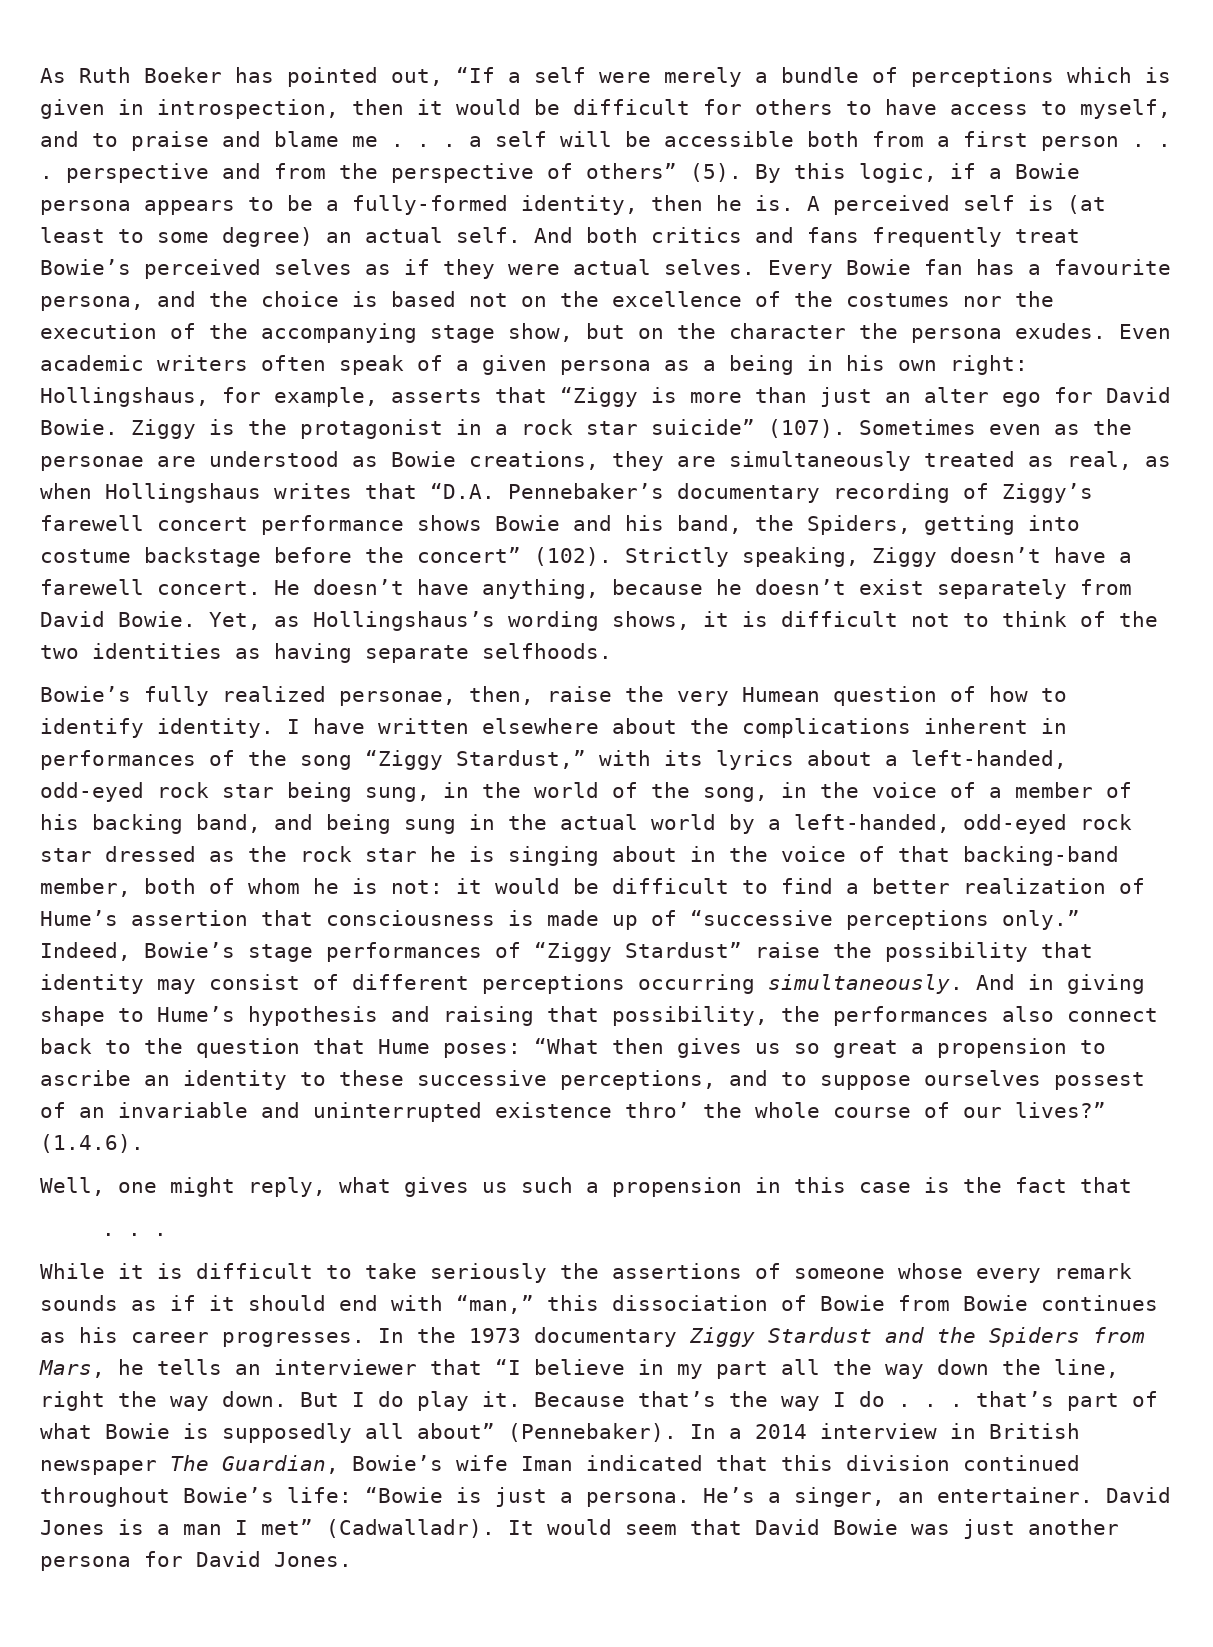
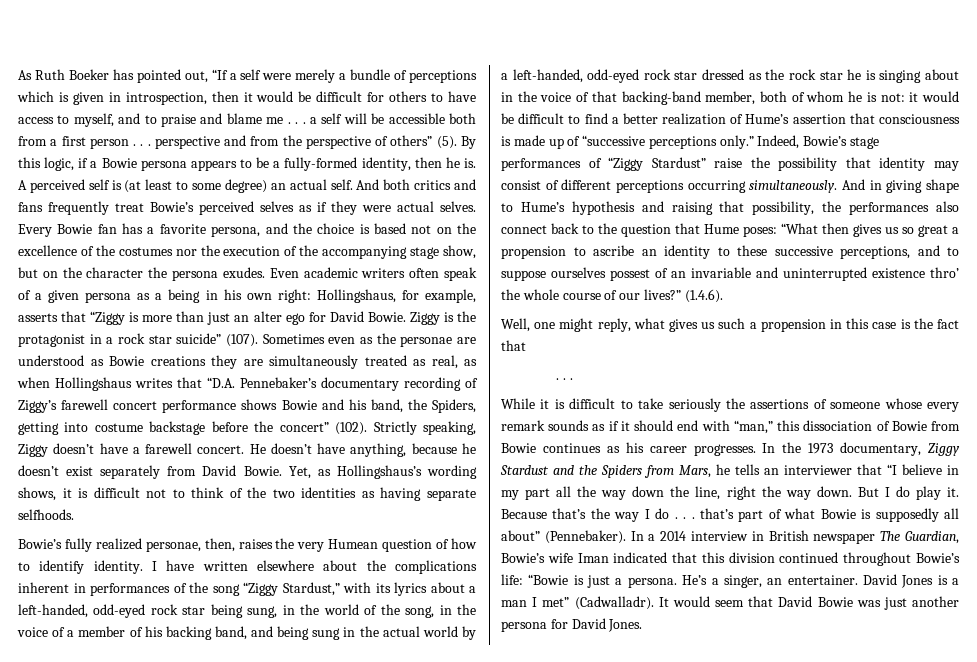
[1054,259,1171,275] favourite -> [159,224,206,234] favorite
[469,451,599,470] creations, -> [150,356,206,366] creations
[547,686,612,702] raise -> [238,539,273,549] raises
[534,1327,677,1347] documentary -> [840,442,922,456] documentary,

